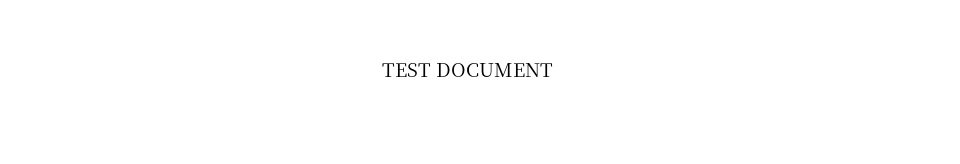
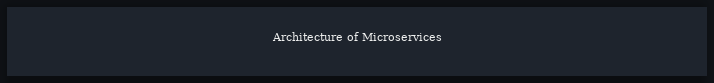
[381,63,554,77] TEST DOCUMENT -> [271,32,442,41] Architecture of Microservices

